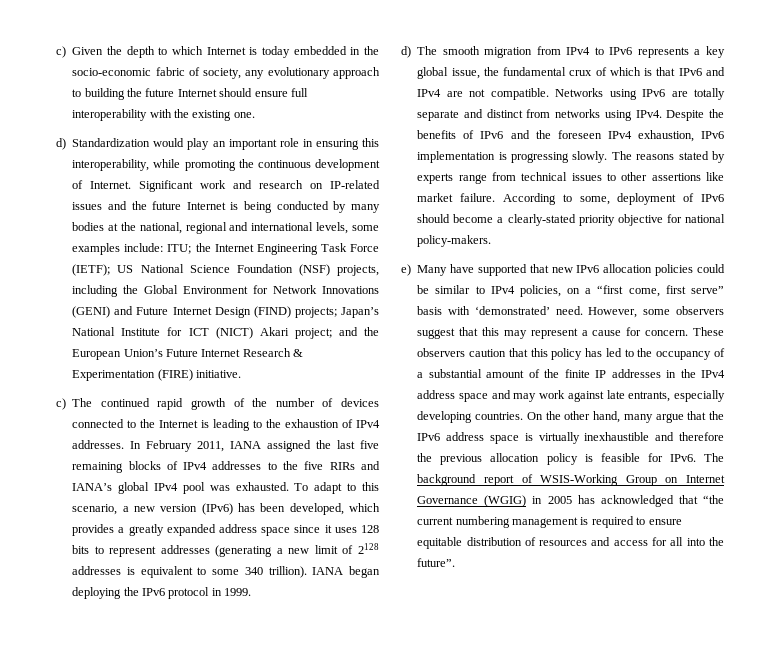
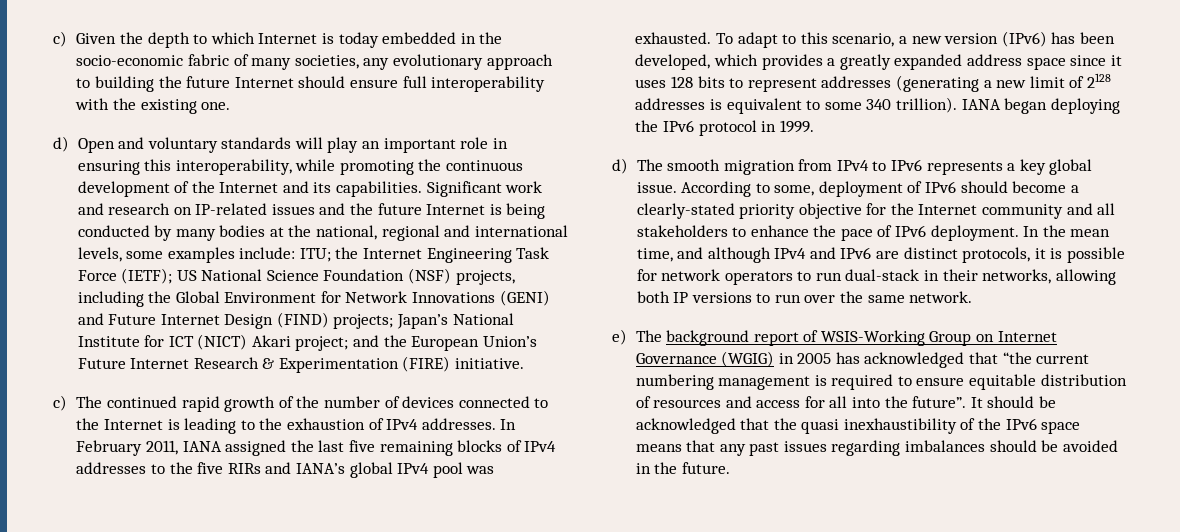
[203,68,242,79] society, -> [251,55,359,70] many societies,
[72,138,185,147] Standardization would -> [77,137,323,153] Open and voluntary standards will
[90,181,132,189] Internet. -> [191,181,423,197] the Internet and its capabilities.
[451,67,725,79] [417,88,725,100] [417,109,724,121] [417,130,724,142] [417,151,725,163] [417,172,724,184] [417,193,496,202] issue, the fundamental crux of which is that IPv6 and IPv4 are not compatible. Networks using IPv6 are totally separate and distinct from networks using IPv4. Despite the benefits of IPv6 and the foreseen IPv4 exhaustion, IPv6 implementation is progressing slowly. The reasons stated by experts range from technical issues to other assertions like market failure. -> [636,182,677,193] issue.
[685,214,725,223] [417,235,492,247] [401,264,725,276] [417,285,724,297] [417,306,724,318] [417,327,724,339] [417,348,725,360] [417,369,725,378] [417,390,725,402] [417,411,724,423] [417,432,724,444] [417,453,696,465] national policy-makers. // e) Many have supported that new IPv6 allocation policies could be similar to IPv4 policies, on a “first come, first serve” basis with ‘demonstrated’ need. However, some observers suggest that this may represent a cause for concern. These observers caution that this policy has led to the occupancy of a substantial amount of the finite IP addresses in the IPv4 address space and may work against late entrants, especially developing countries. On the other hand, many argue that the IPv6 address space is virtually inexhaustible and therefore the previous allocation policy is feasible for IPv6. -> [890,203,1116,219] [636,225,1111,241] [636,247,1125,263] [636,269,1116,285] [636,291,973,303] [612,329,627,345] the Internet community and all stakeholders to enhance the pace of IPv6 deployment. In the mean time, and although IPv4 and IPv6 are distinct protocols, it is possible for network operators to run dual-stack in their networks, allowing both IP versions to run over the same network. // e)
(456, 562) none -> [970,396,1056,408] [635,418,1081,434] [635,440,1118,456] [635,462,730,474] It should be acknowledged that the quasi inexhaustibility of the IPv6 space means that any past issues regarding imbalances should be avoided in the future.

